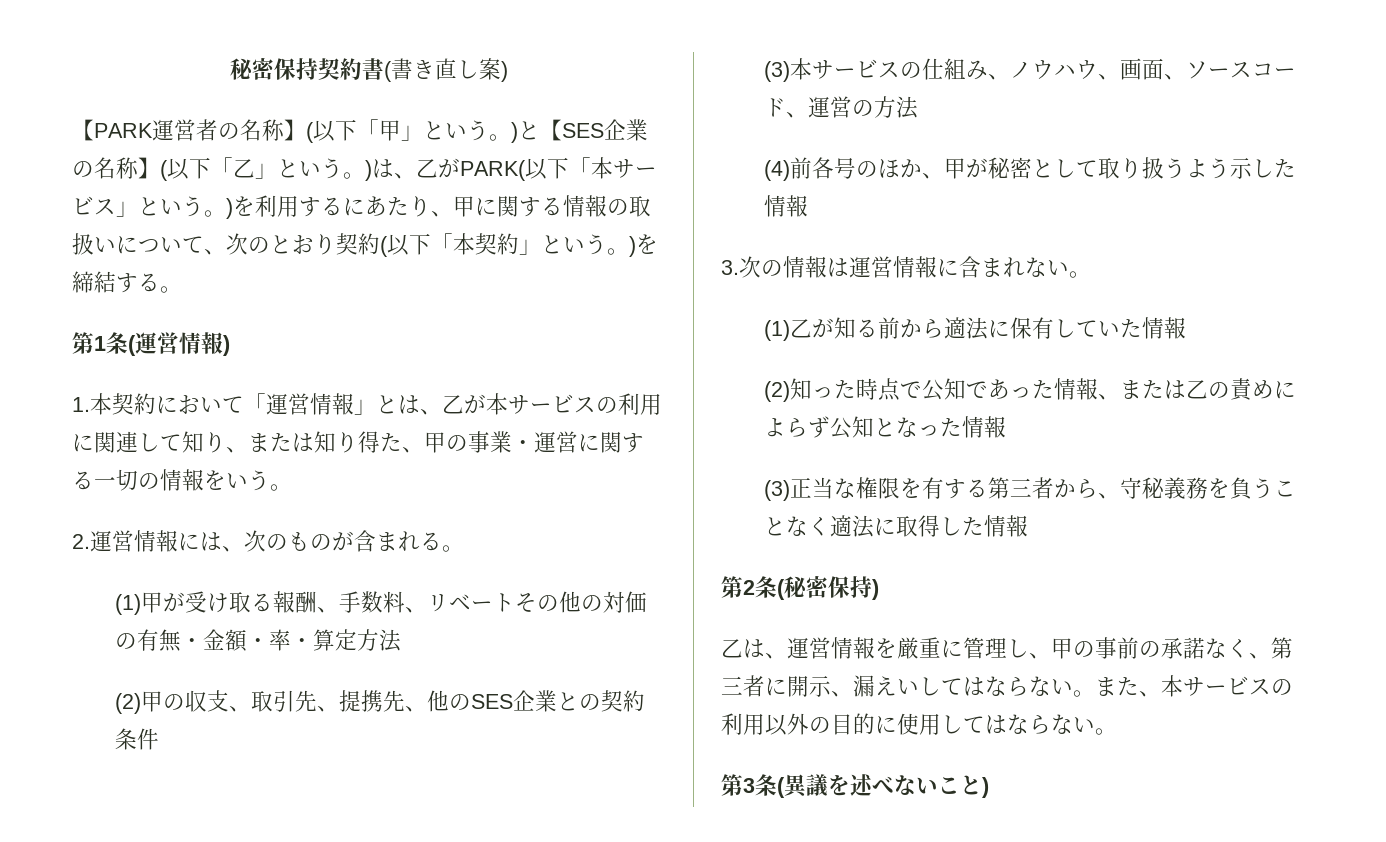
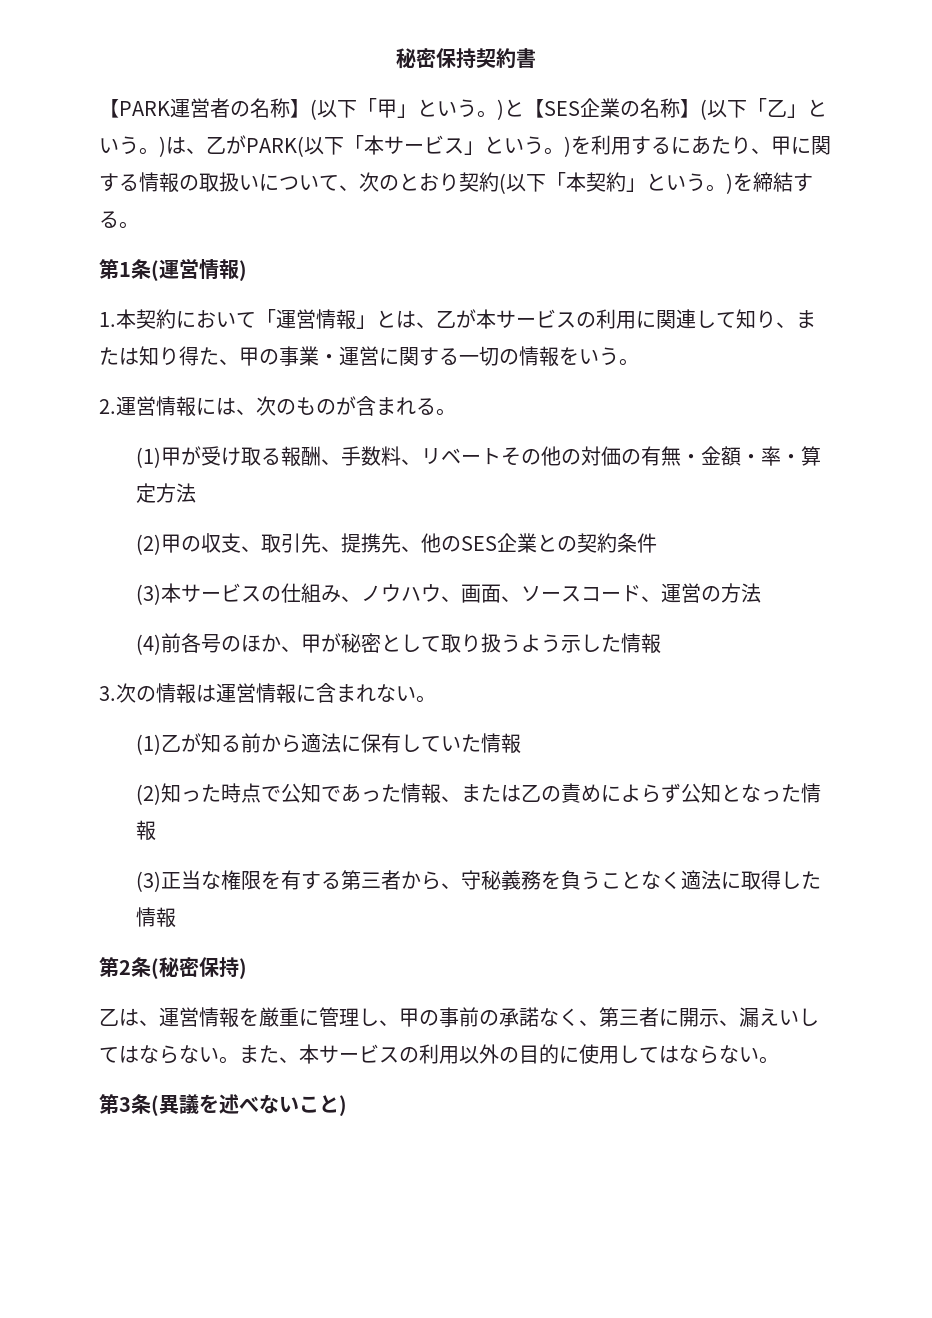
[383,58,508,82] (書き直し案) -> (536, 58) none

